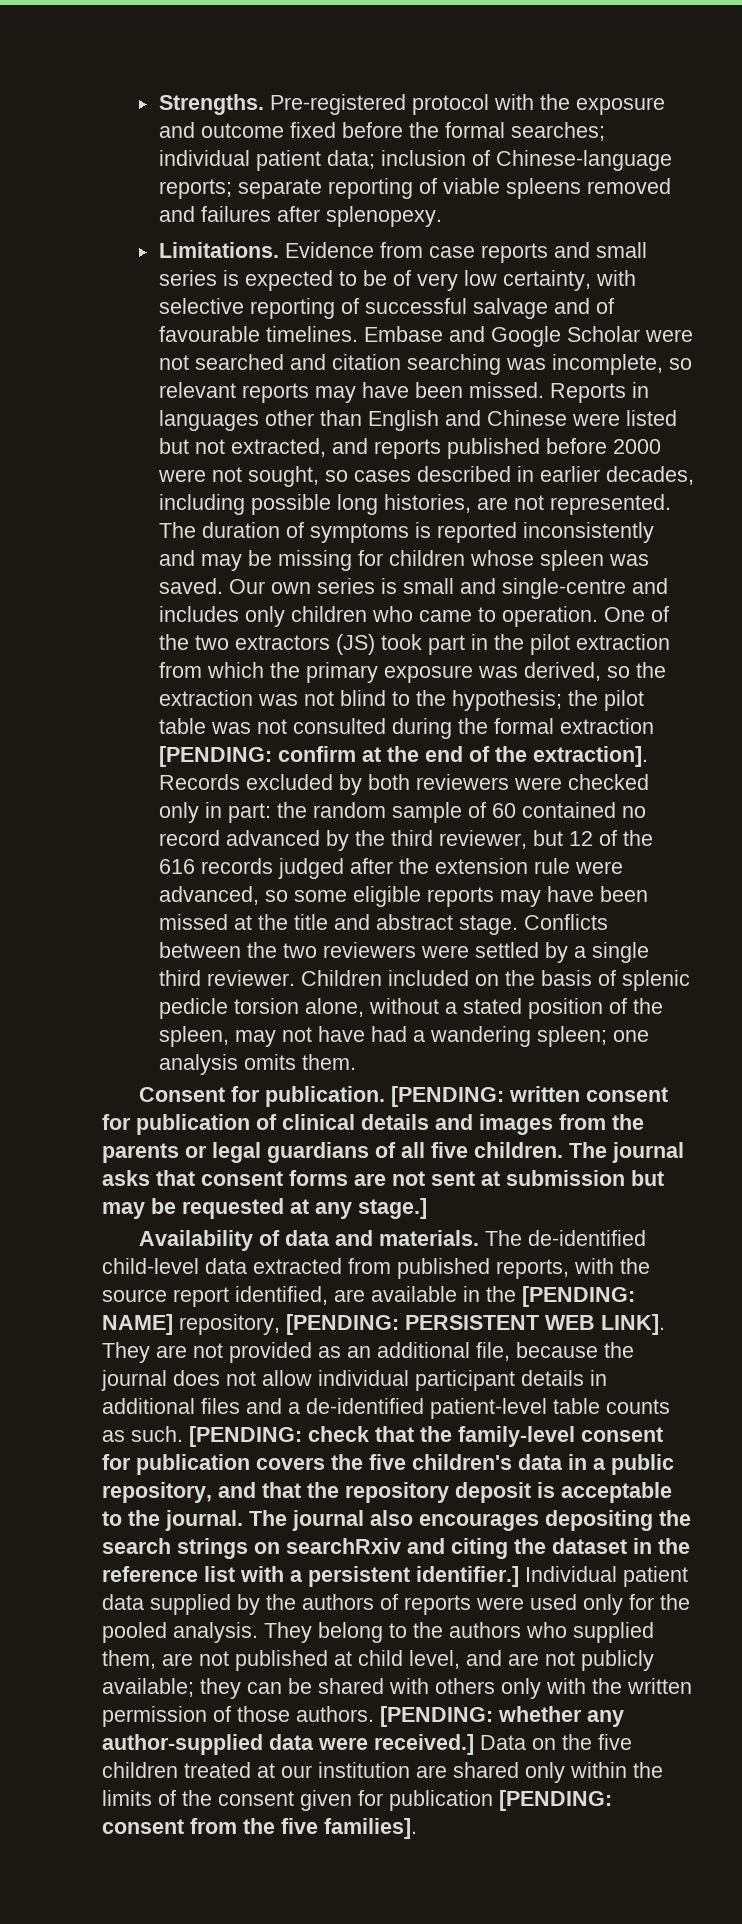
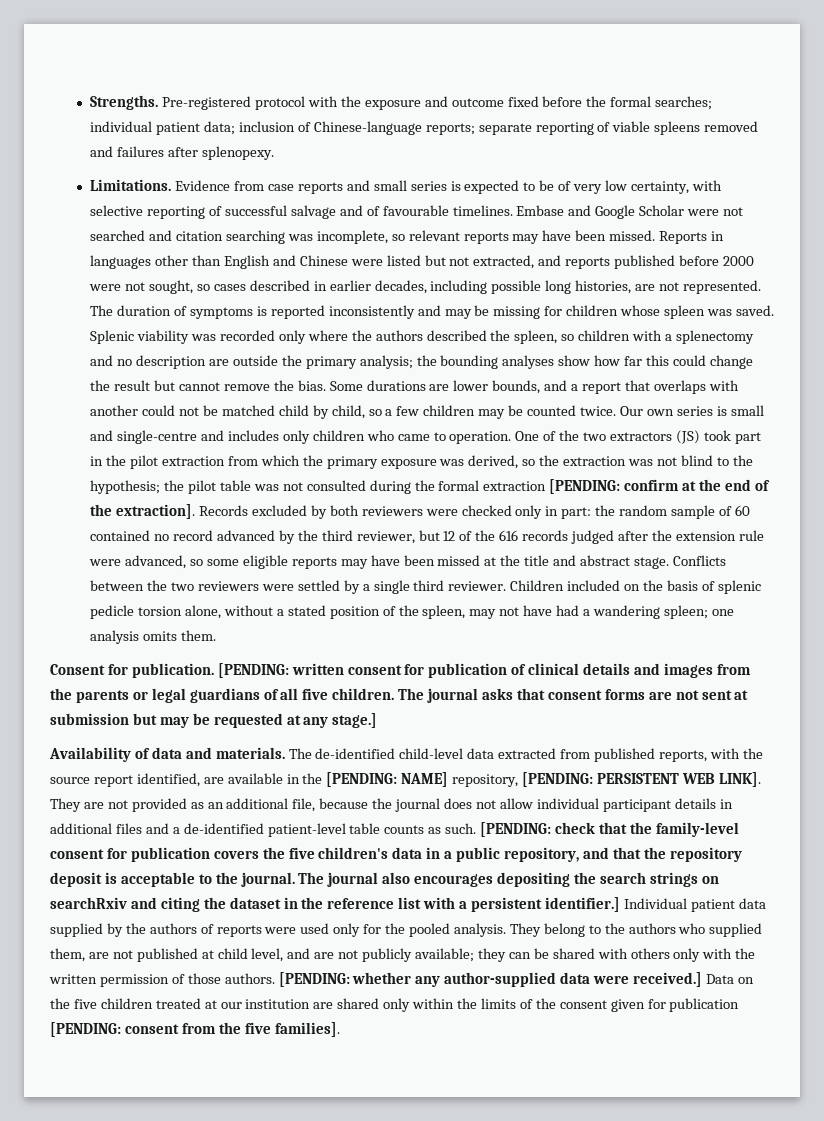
(223, 586) none -> [90,330,754,344] [90,355,753,369] [90,380,739,394] [90,405,616,419] Splenic viability was recorded only where the authors described the spleen, so children with a splenectomy and no description are outside the primary analysis; the bounding analyses show how far this could change the result but cannot remove the bias. Some durations are lower bounds, and a report that overlaps with another could not be matched child by child, so a few children may be counted twice.

